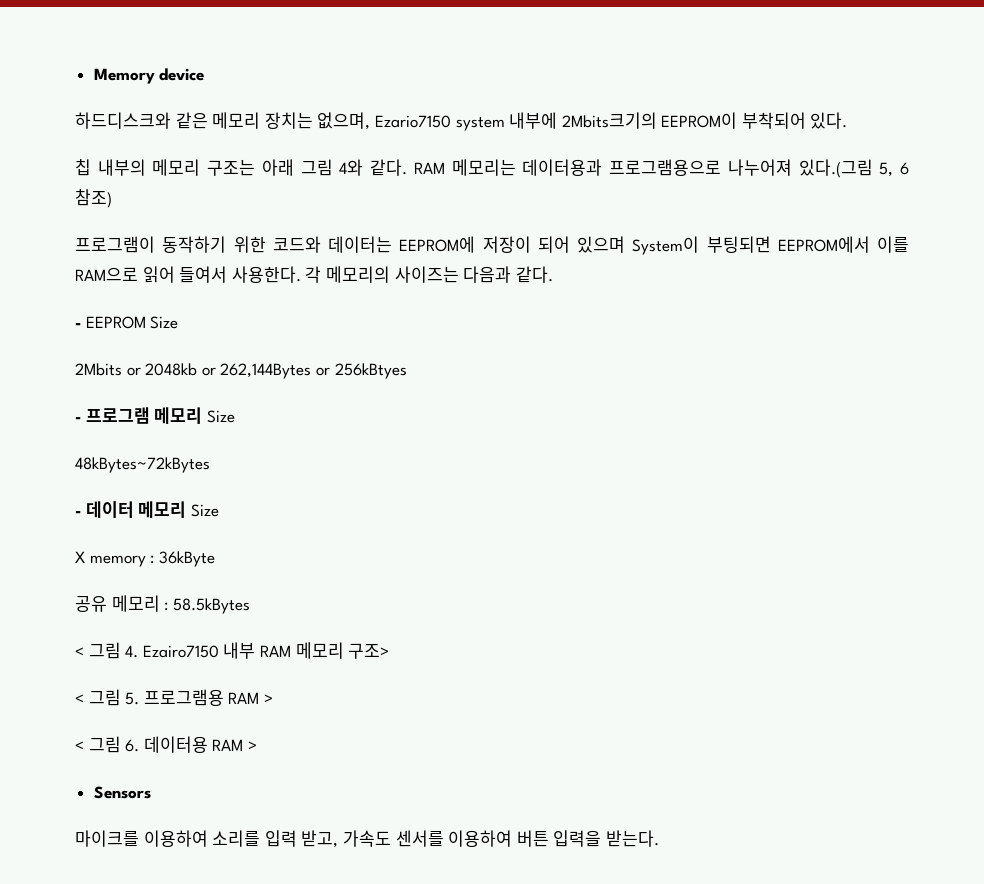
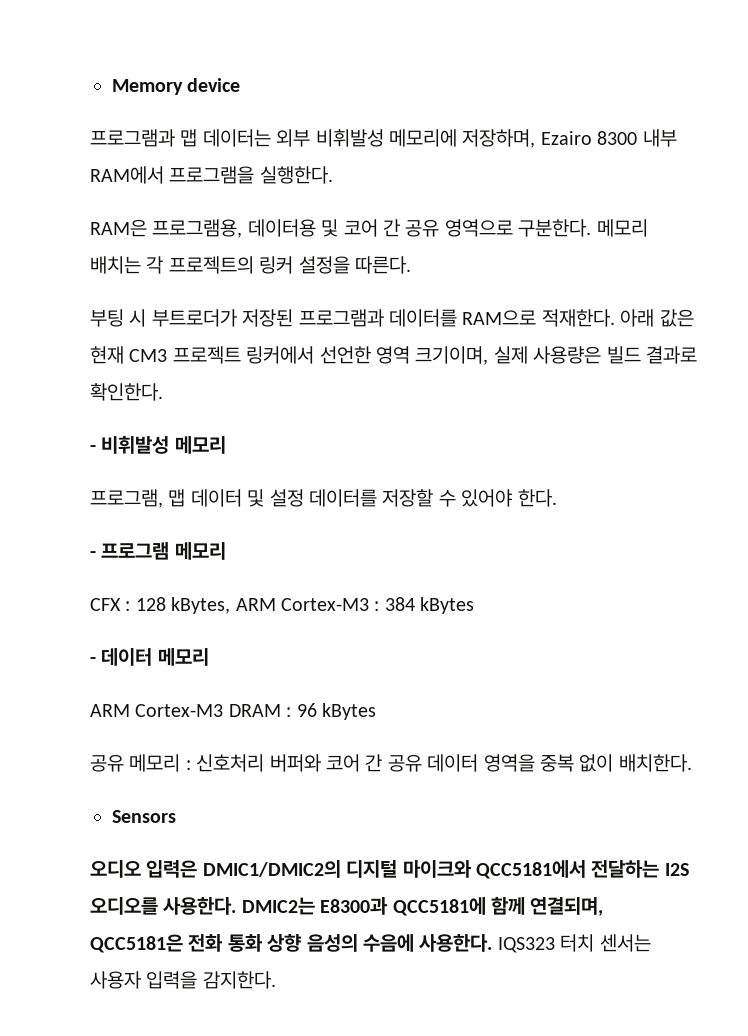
[75,112,848,131] [75,159,910,178] [75,189,112,208] [75,236,909,255] [75,266,553,283] [75,316,179,329] [75,363,407,379] [75,407,235,424] [75,457,210,473] [75,501,219,518] [75,551,215,567] [75,595,250,614] [75,642,390,659] [75,689,273,706] [75,736,257,753] [93,786,151,799] [75,830,659,848] 하드디스크와 같은 메모리 장치는 없으며, Ezario7150 system 내부에 2Mbits크기의 EEPROM이 부착되어 있다. // 칩 내부의 메모리 구조는 아래 그림 4와 같다. RAM 메모리는 데이터용과 프로그램용으로 나누어져 있다.(그림 5, 6 참조) // 프로그램이 동작하기 위한 코드와 데이터는 EEPROM에 저장이 되어 있으며 System이 부팅되면 EEPROM에서 이를 RAM으로 읽어 들여서 사용한다. 각 메모리의 사이즈는 다음과 같다. // - EEPROM Size // 2Mbits or 2048kb or 262,144Bytes or 256kBtyes // - 프로그램 메모리 Size // 48kBytes~72kBytes // - 데이터 메모리 Size // X memory : 36kByte // 공유 메모리 : 58.5kBytes // < 그림 4. Ezairo7150 내부 RAM 메모리 구조> // < 그림 5. 프로그램용 RAM > // < 그림 6. 데이터용 RAM > // Sensors // 마이크를 이용하여 소리를 입력 받고, 가속도 센서를 이용하여 버튼 입력을 받는다. -> [90,129,677,148] [90,166,333,184] [90,219,648,238] [90,256,411,274] [90,309,694,327] [90,346,697,365] [90,383,163,401] [90,435,226,454] [90,489,557,508] [90,542,226,560] [90,597,475,614] [90,648,209,666] [90,703,376,720] [90,754,692,772] [112,810,176,823] [90,860,689,879] [90,896,604,916] [90,933,651,953] [90,971,276,989] 프로그램과 맵 데이터는 외부 비휘발성 메모리에 저장하며, Ezairo 8300 내부 RAM에서 프로그램을 실행한다. // RAM은 프로그램용, 데이터용 및 코어 간 공유 영역으로 구분한다. 메모리 배치는 각 프로젝트의 링커 설정을 따른다. // 부팅 시 부트로더가 저장된 프로그램과 데이터를 RAM으로 적재한다. 아래 값은 현재 CM3 프로젝트 링커에서 선언한 영역 크기이며, 실제 사용량은 빌드 결과로 확인한다. // - 비휘발성 메모리 // 프로그램, 맵 데이터 및 설정 데이터를 저장할 수 있어야 한다. // - 프로그램 메모리 // CFX : 128 kBytes, ARM Cortex-M3 : 384 kBytes // - 데이터 메모리 // ARM Cortex-M3 DRAM : 96 kBytes // 공유 메모리 : 신호처리 버퍼와 코어 간 공유 데이터 영역을 중복 없이 배치한다. // Sensors // 오디오 입력은 DMIC1/DMIC2의 디지털 마이크와 QCC5181에서 전달하는 I2S 오디오를 사용한다. DMIC2는 E8300과 QCC5181에 함께 연결되며, QCC5181은 전화 통화 상향 음성의 수음에 사용한다. IQS323 터치 센서는 사용자 입력을 감지한다.

